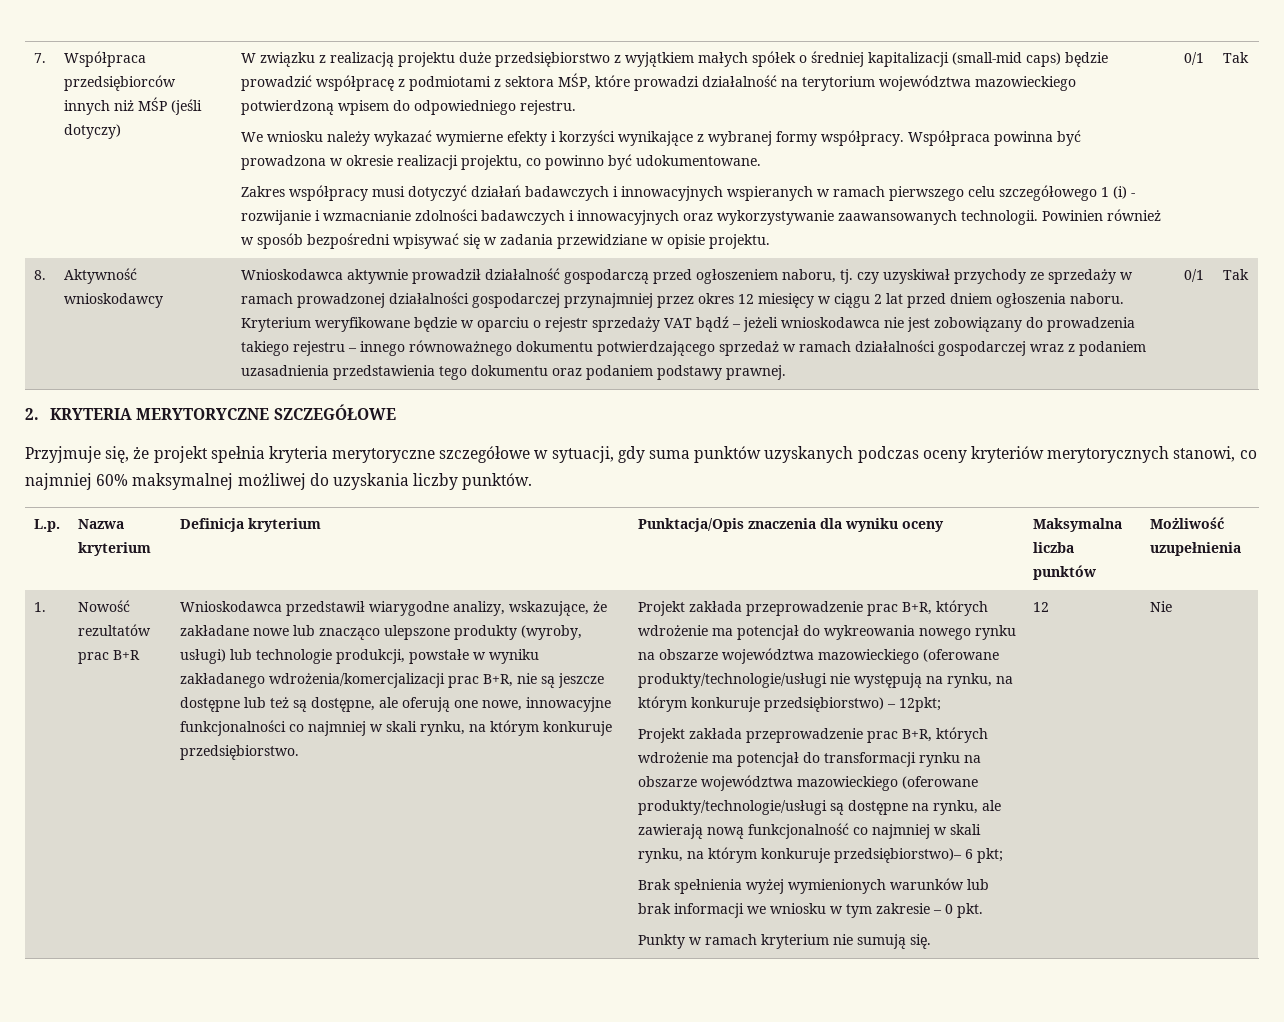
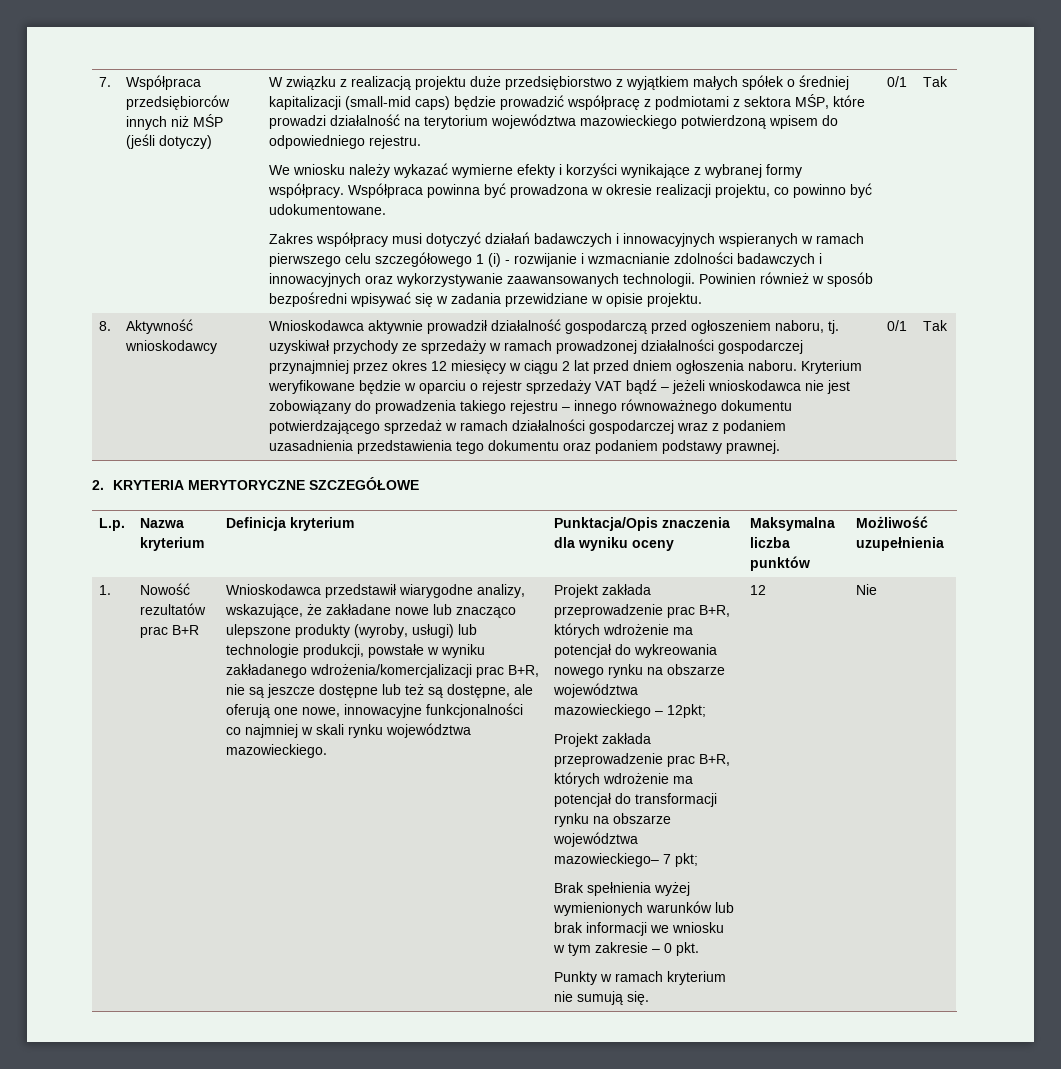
[856,272,879,284] czy -> (840, 327) none
[25,446,1257,463] [25,473,533,490] // Przyjmuje się, że projekt spełnia kryteria merytoryczne szczegółowe w sytuacji, gdy suma punktów uzyskanych podczas oceny kryteriów merytorycznych stanowi, co najmniej 60% maksymalnej możliwej do uzyskania liczby punktów. -> (419, 483) none
[419,720,612,736] [179,745,299,760] rynku, na którym konkuruje przedsiębiorstwo. -> [348,723,472,738] [226,744,328,758] rynku województwa mazowieckiego.
[922,649,999,662] [637,673,1013,688] [637,696,884,712] (oferowane produkty/technologie/usługi nie występują na rynku, na którym konkuruje przedsiębiorstwo) -> (652, 711) none
[796,776,978,791] [637,800,1001,815] [637,823,981,839] [637,847,973,863] mazowieckiego (oferowane produkty/technologie/usługi są dostępne na rynku, ale zawierają nową funkcjonalność co najmniej w skali rynku, na którym konkuruje przedsiębiorstwo)– 6 -> [554,853,672,867] mazowieckiego– 7

